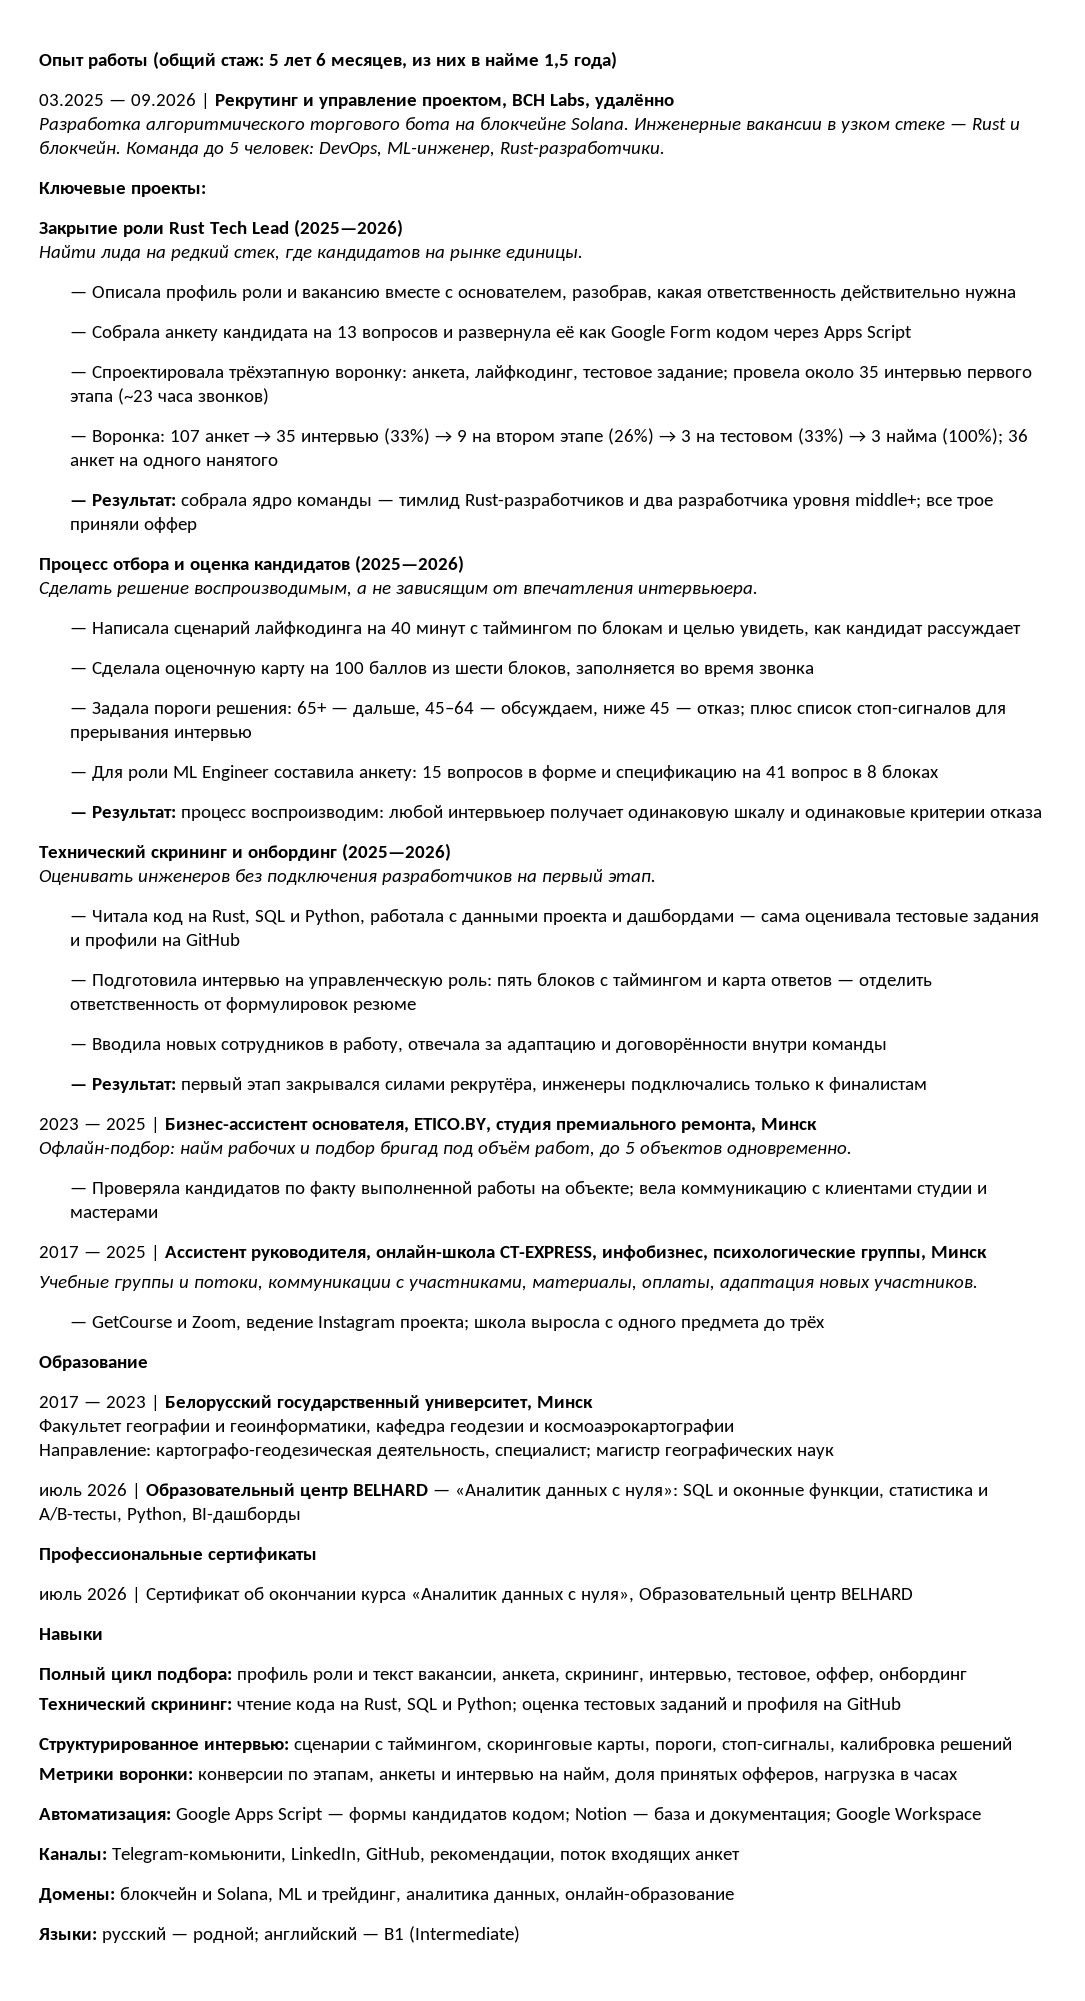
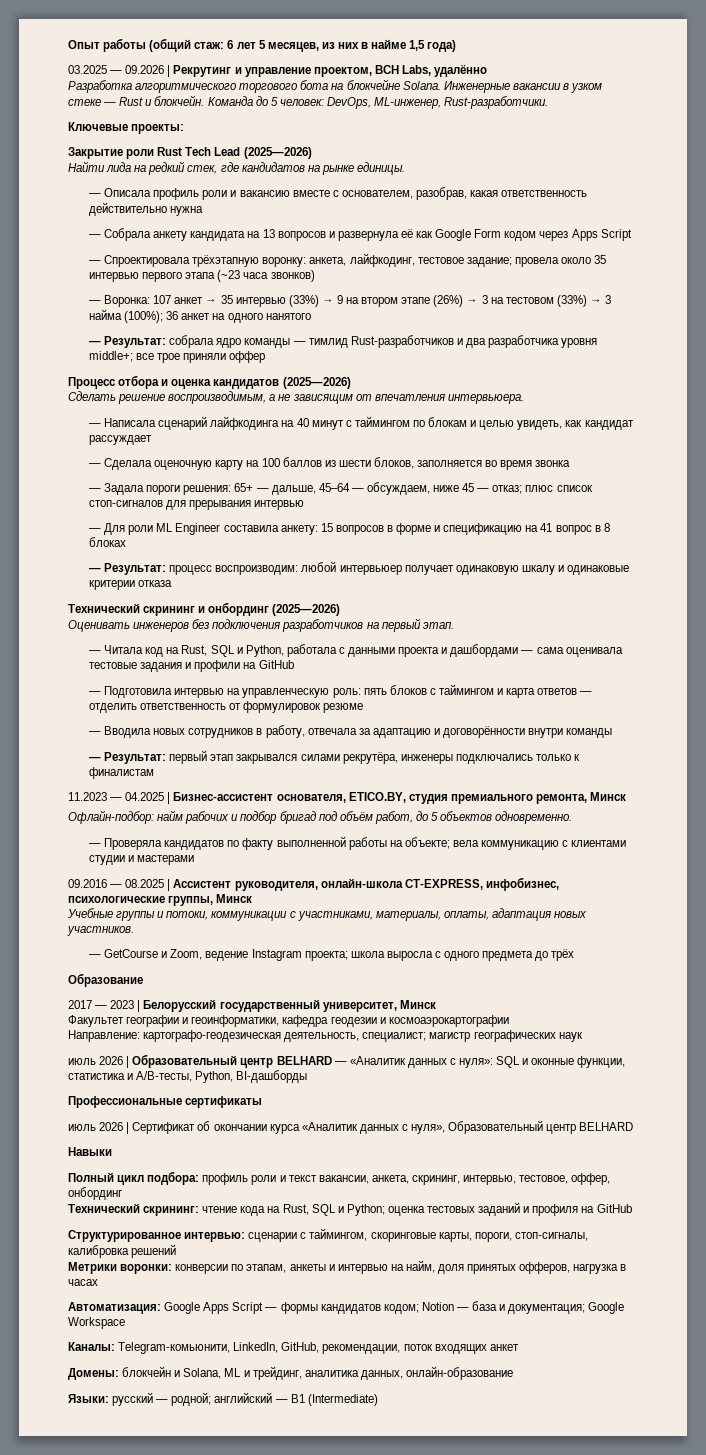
[268,53,326,66] 5 лет 6 -> [227,40,266,49] 6 лет 5
[39,1118,146,1130] 2023 — 2025 -> [68,792,165,801] 11.2023 — 04.2025
[39,1246,146,1258] 2017 — 2025 -> [68,879,165,888] 09.2016 — 08.2025

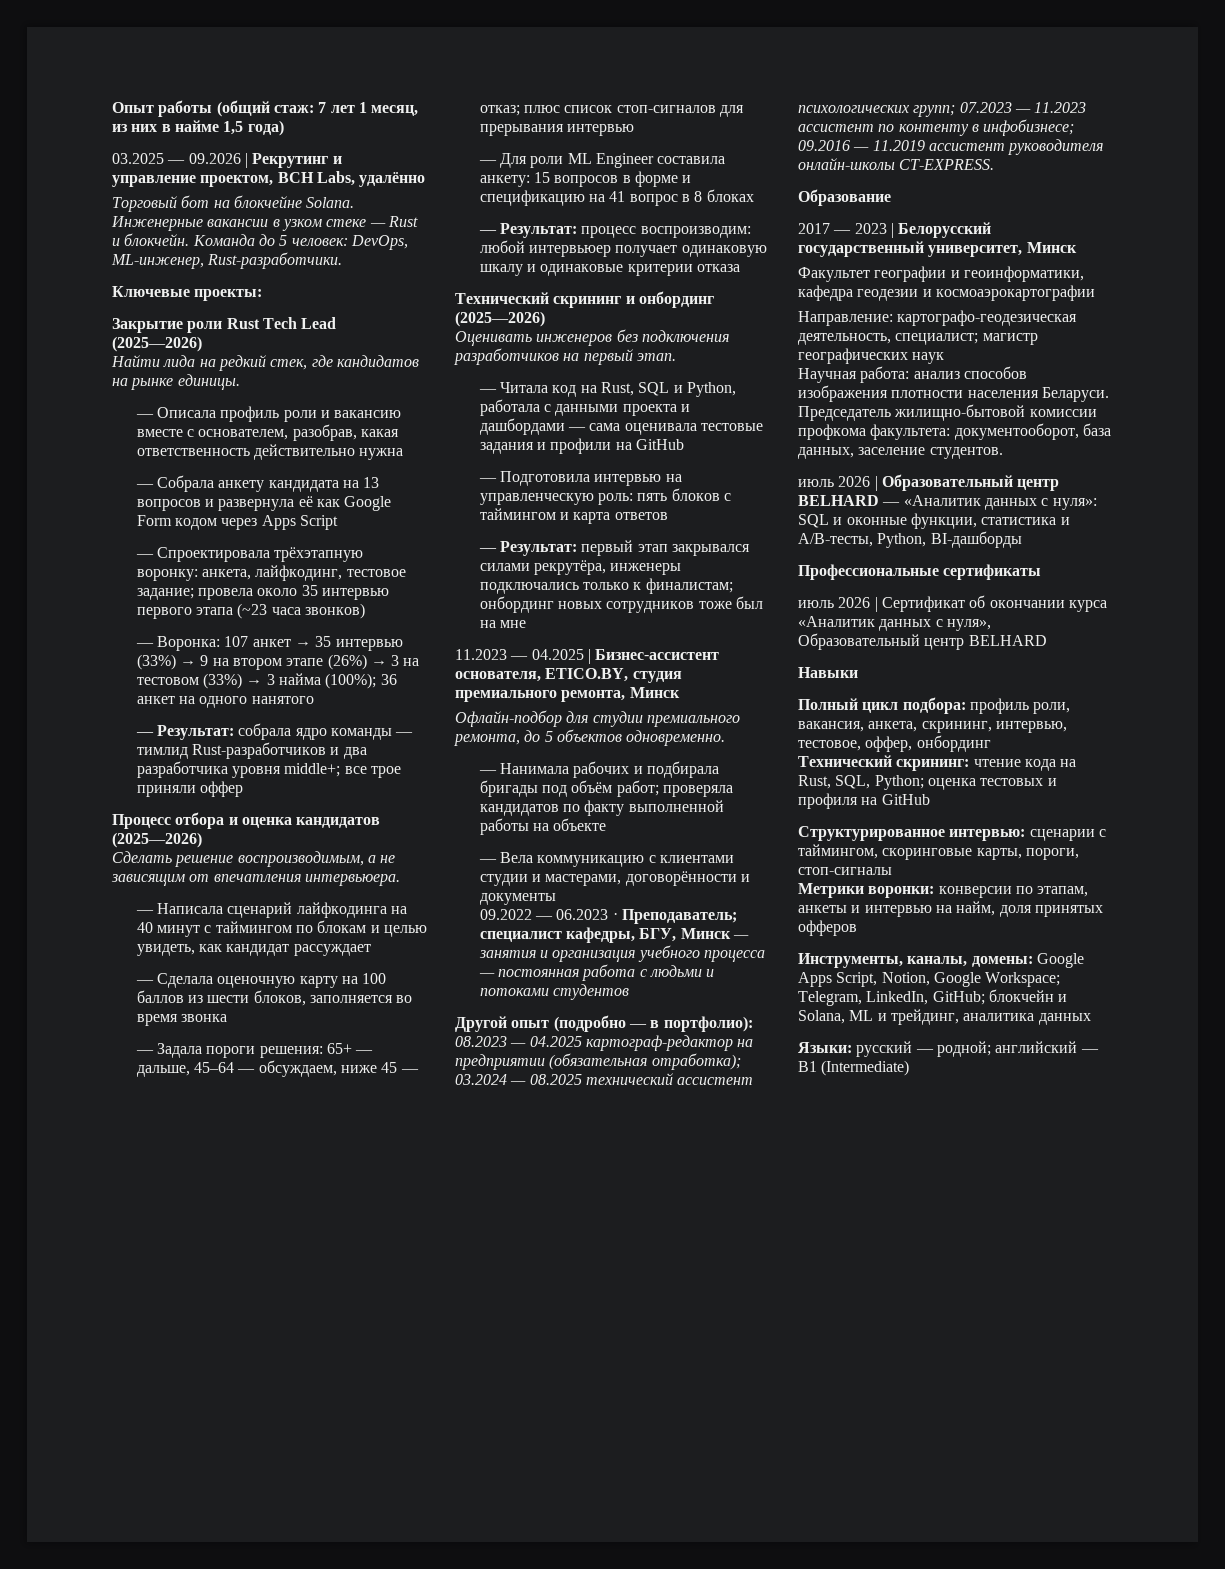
[227,40,319,52] 6 лет 5 месяцев, -> [318,102,419,116] 7 лет 1 месяц,
[68,80,329,93] Разработка алгоритмического торгового бота -> [112,195,210,212] Торговый бот
[580,691,593,695] [88,701,364,713] [88,725,613,738] — отделить ответственность от формулировок резюме // — Вводила новых сотрудников в работу, отвечала за адаптацию и договорённости внутри команды -> (668, 516) none
[88,767,154,779] финалистам -> [645,578,733,594] [479,596,763,613] [479,620,526,628] финалистам; онбординг новых сотрудников тоже был на мне
[68,810,413,824] Офлайн-подбор: найм рабочих и подбор бригад под объём работ, -> [455,710,740,727] [454,734,520,746] Офлайн-подбор для студии премиального ремонта,
[104,838,163,850] Проверяла -> [499,761,719,778] [479,780,733,797] Нанимала рабочих и подбирала бригады под объём работ; проверяла
[404,837,479,849] объекте; вела -> [553,818,607,831] [478,852,533,863] объекте // — Вела
[137,855,195,865] [68,877,559,891] [68,894,253,906] [67,908,588,921] [67,926,134,936] [88,949,575,961] мастерами // 09.2016 — 08.2025 | Ассистент руководителя, онлайн-школа CT-EXPRESS, инфобизнес, психологические группы, Минск // Учебные группы и потоки, коммуникации с участниками, материалы, оплаты, адаптация новых участников. // — GetCourse и Zoom, ведение Instagram проекта; школа выросла с одного предмета до трёх -> [545,871,750,886] [479,893,556,905] [479,909,737,924] [479,927,749,943] [478,945,765,962] [478,964,715,981] [479,984,629,1000] [455,1015,753,1032] [455,1035,754,1051] [455,1053,741,1070] [455,1073,754,1085] [798,102,1087,117] [798,119,1075,136] [798,139,1104,155] [798,158,995,170] мастерами, договорённости и документы // 09.2022 — 06.2023 · Преподаватель; специалист кафедры, БГУ, Минск — занятия и организация учебного процесса — постоянная работа с людьми и потоками студентов // Другой опыт (подробно — в портфолио): 08.2023 — 04.2025 картограф-редактор на предприятии (обязательная отработка); 03.2024 — 08.2025 технический ассистент психологических групп; 07.2023 — 11.2023 ассистент по контенту в инфобизнесе; 09.2016 — 11.2019 ассистент руководителя онлайн-школы CT-EXPRESS.
(583, 1037) none -> [798,366,1027,383] [798,385,1109,402] [798,404,1097,421] [798,423,1111,440] [798,447,1003,459] // Научная работа: анализ способов изображения плотности населения Беларуси. Председатель жилищно-бытовой комиссии профкома факультета: документооборот, база данных, заселение студентов.
[251,1175,369,1185] роли и текст вакансии, -> [1033,702,1071,714] [798,721,864,732] роли, вакансия,
[311,1204,344,1216] SQL и -> [835,775,871,789] SQL,
[478,1202,521,1216] заданий -> (1044, 782) none
[514,1232,588,1241] [68,1244,177,1258] стоп-сигналы, калибровка решений -> [798,867,892,875] стоп-сигналы
[519,1262,627,1274] [68,1279,98,1286] [68,1301,625,1314] [68,1317,125,1329] [68,1342,519,1354] [68,1368,119,1380] офферов, нагрузка в часах // Автоматизация: Google Apps Script — формы кандидатов кодом; Notion — база и документация; Google Workspace // Каналы: Telegram-комьюнити, LinkedIn, GitHub, рекомендации, поток входящих анкет // Домены: -> [798,920,857,936] [798,953,1084,968] [798,972,1061,987] [798,991,985,1006] офферов // Инструменты, каналы, домены: Google Apps Script, Notion, Google Workspace; Telegram, LinkedIn, GitHub;
[360,1366,513,1380] данных, онлайн-образование -> [1038,1013,1091,1025] данных

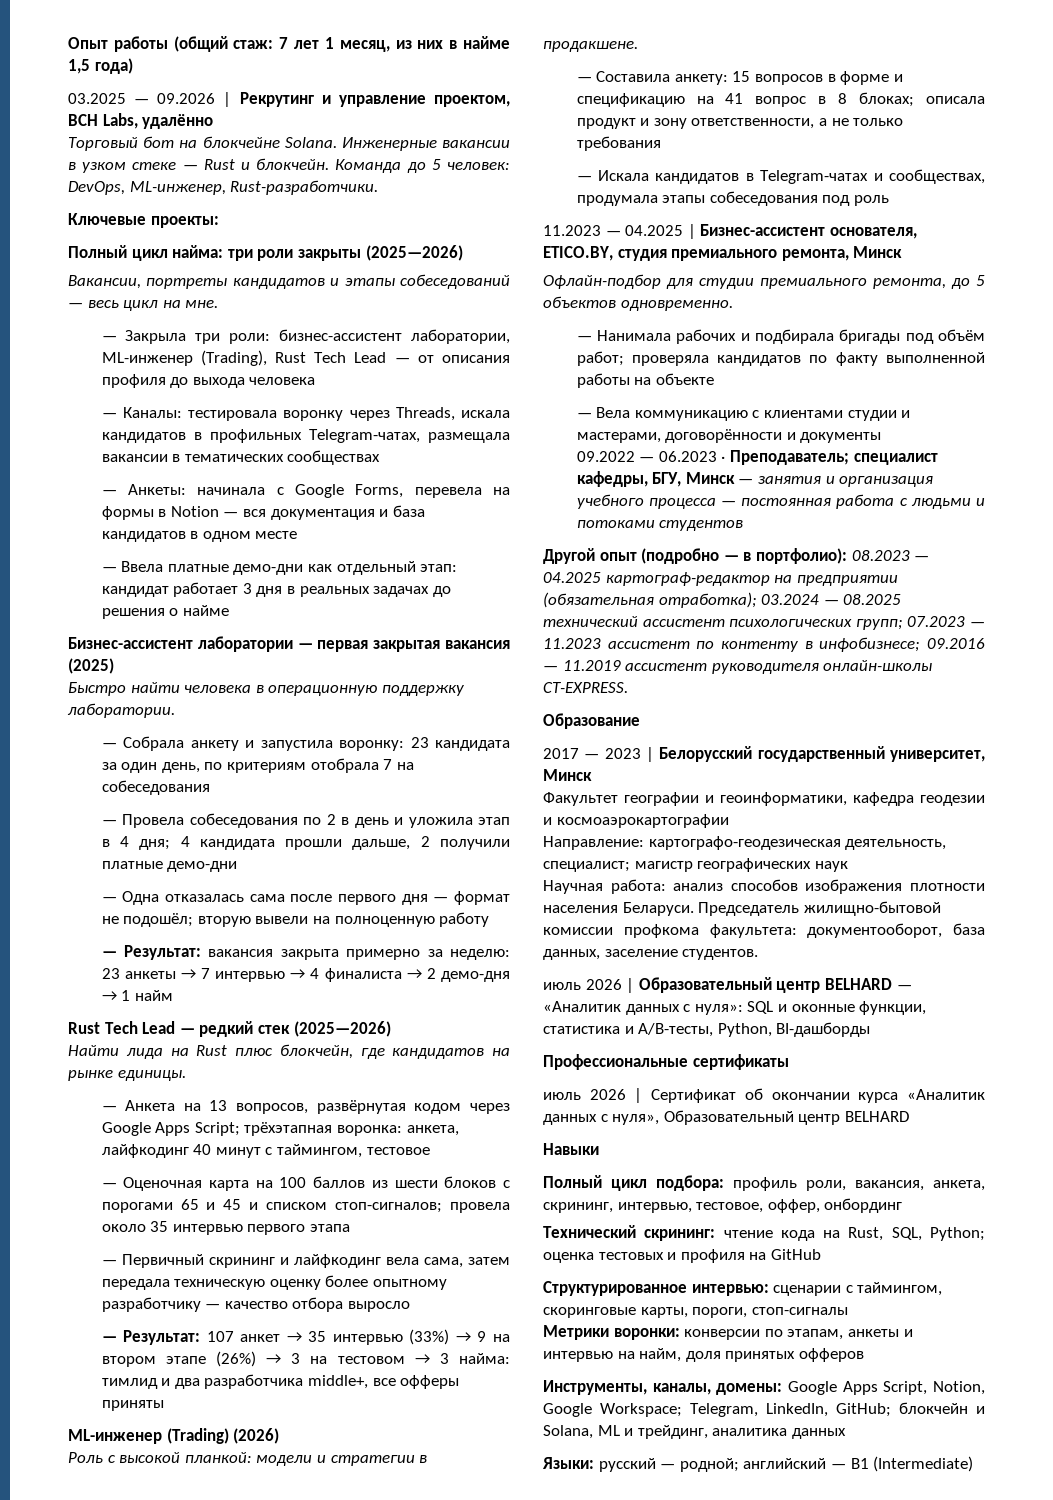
[112,317,337,333] Закрытие роли Rust Tech Lead -> [68,245,463,261] [68,274,510,289] [68,300,219,311] [101,329,510,344] [101,350,510,366] [101,374,316,388] [101,407,510,421] [101,429,510,443] [101,450,381,465] [101,484,510,498] [101,505,425,520] [101,531,298,542] [101,561,458,575] [101,582,451,597] [101,605,229,619] [68,636,511,652] [68,658,114,674] [68,682,464,696] [67,703,175,718] [101,736,510,751] [101,758,414,773] [101,780,210,795] [101,813,510,828] [101,836,510,850] [101,861,238,872] [101,891,510,905] [101,912,490,927] [101,945,510,960] [101,968,510,982] [101,990,173,1001] [68,1021,290,1037] Полный цикл найма: три роли закрыты (2025—2026) // Вакансии, портреты кандидатов и этапы собеседований — весь цикл на мне. // — Закрыла три роли: бизнес-ассистент лаборатории, ML-инженер (Trading), Rust Tech Lead — от описания профиля до выхода человека // — Каналы: тестировала воронку через Threads, искала кандидатов в профильных Telegram-чатах, размещала вакансии в тематических сообществах // — Анкеты: начинала с Google Forms, перевела на формы в Notion — вся документация и база кандидатов в одном месте // — Ввела платные демо-дни как отдельный этап: кандидат работает 3 дня в реальных задачах до решения о найме // Бизнес-ассистент лаборатории — первая закрытая вакансия (2025) // Быстро найти человека в операционную поддержку лаборатории. // — Собрала анкету и запустила воронку: 23 кандидата за один день, по критериям отобрала 7 на собеседования // — Провела собеседования по 2 в день и уложила этап в 4 дня; 4 кандидата прошли дальше, 2 получили платные демо-дни // — Одна отказалась сама после первого дня — формат не подошёл; вторую вывели на полноценную работу // — Результат: вакансия закрыта примерно за неделю: 23 анкеты → 7 интервью → 4 финалиста → 2 демо-дня → 1 найм // Rust Tech Lead — редкий стек
[218,355,308,371] редкий стек, -> [196,1044,353,1059] Rust плюс блокчейн,
[156,406,402,422] [136,424,399,441] [136,444,404,460] [135,475,380,492] [136,496,392,511] [136,515,338,530] [135,547,364,562] [136,565,406,581] [136,588,194,600] Описала профиль роли и вакансию вместе с основателем, разобрав, какая ответственность действительно нужна // — Собрала анкету кандидата на 13 вопросов и развернула её как Google Form кодом через Apps Script // — Спроектировала трёхэтапную воронку: анкета, лайфкодинг, тестовое задание; -> [125,1100,510,1114] [101,1122,459,1136] [101,1144,430,1158] [101,1176,510,1191] [101,1199,443,1213] Анкета на 13 вопросов, развёрнутая кодом через Google Apps Script; трёхэтапная воронка: анкета, лайфкодинг 40 минут с таймингом, тестовое // — Оценочная карта на 100 баллов из шести блоков с порогами 65 и 45 и списком стоп-сигналов;
[237,603,365,619] [135,636,220,651] (~23 часа звонков) // — Воронка: -> [101,1254,511,1268] [101,1275,447,1290] [101,1297,410,1312] [101,1330,201,1345] // — Первичный скрининг и лайфкодинг вела сама, затем передала техническую оценку более опытному разработчику — качество отбора выросло // — Результат:
[202,673,397,689] [136,696,314,708] [135,723,414,740] [136,742,367,759] [136,761,401,778] [136,781,243,797] [112,812,381,829] [112,832,202,848] [112,851,396,867] [111,874,400,886] [135,902,407,918] [136,920,427,937] [136,944,371,956] [135,973,387,988] [136,990,413,1006] [136,1014,227,1026] [135,1043,374,1058] [136,1060,419,1077] [479,105,744,117] [479,124,634,136] [478,153,726,168] (33%) → 3 найма (100%); 36 анкет на одного нанятого // — Результат: собрала ядро команды — тимлид Rust-разработчиков и два разработчика уровня middle+; все трое приняли оффер // Процесс отбора и оценка кандидатов (2025—2026) // Сделать решение воспроизводимым, а не зависящим от впечатления интервьюера. // — Написала сценарий лайфкодинга на 40 минут с таймингом по блокам и целью увидеть, как кандидат рассуждает // — Сделала оценочную карту на 100 баллов из шести блоков, заполняется во время звонка // — Задала пороги решения: 65+ — дальше, 45–64 — обсуждаем, ниже 45 — отказ; плюс список стоп-сигналов для прерывания интервью // — Для роли ML Engineer составила -> [414,1353,510,1364] [101,1374,460,1389] [101,1400,164,1411] [68,1428,280,1444] [68,1452,428,1466] [543,41,638,52] [576,71,671,82] → 3 найма: тимлид и два разработчика middle+, все офферы приняты // ML-инженер (Trading) (2026) // Роль с высокой планкой: модели и стратегии в продакшене. // — Составила
[706,189,754,202] [478,223,751,238] [479,240,767,257] [479,264,740,276] [455,291,714,308] [455,311,545,327] [455,329,729,346] [454,348,676,365] [478,382,736,397] [479,399,690,416] [479,418,763,435] [479,438,684,454] [478,471,682,486] [479,488,731,505] [479,508,668,524] [478,540,750,556] [479,560,682,575] [479,578,733,594] [479,596,763,613] [479,620,526,628] блоках // — Результат: процесс воспроизводим: любой интервьюер получает одинаковую шкалу и одинаковые критерии отказа // Технический скрининг и онбординг (2025—2026) // Оценивать инженеров без подключения разработчиков на первый этап. // — Читала код на Rust, SQL и Python, работала с данными проекта и дашбордами — сама оценивала тестовые задания и профили на GitHub // — Подготовила интервью на управленческую роль: пять блоков с таймингом и карта ответов // — Результат: первый этап закрывался силами рекрутёра, инженеры подключались только к финалистам; онбординг новых сотрудников тоже был на мне -> [859,92,985,107] [576,118,904,129] [576,136,661,151] [576,169,985,184] [576,191,889,206] блоках; описала продукт и зону ответственности, а не только требования // — Искала кандидатов в Telegram-чатах и сообществах, продумала этапы собеседования под роль

